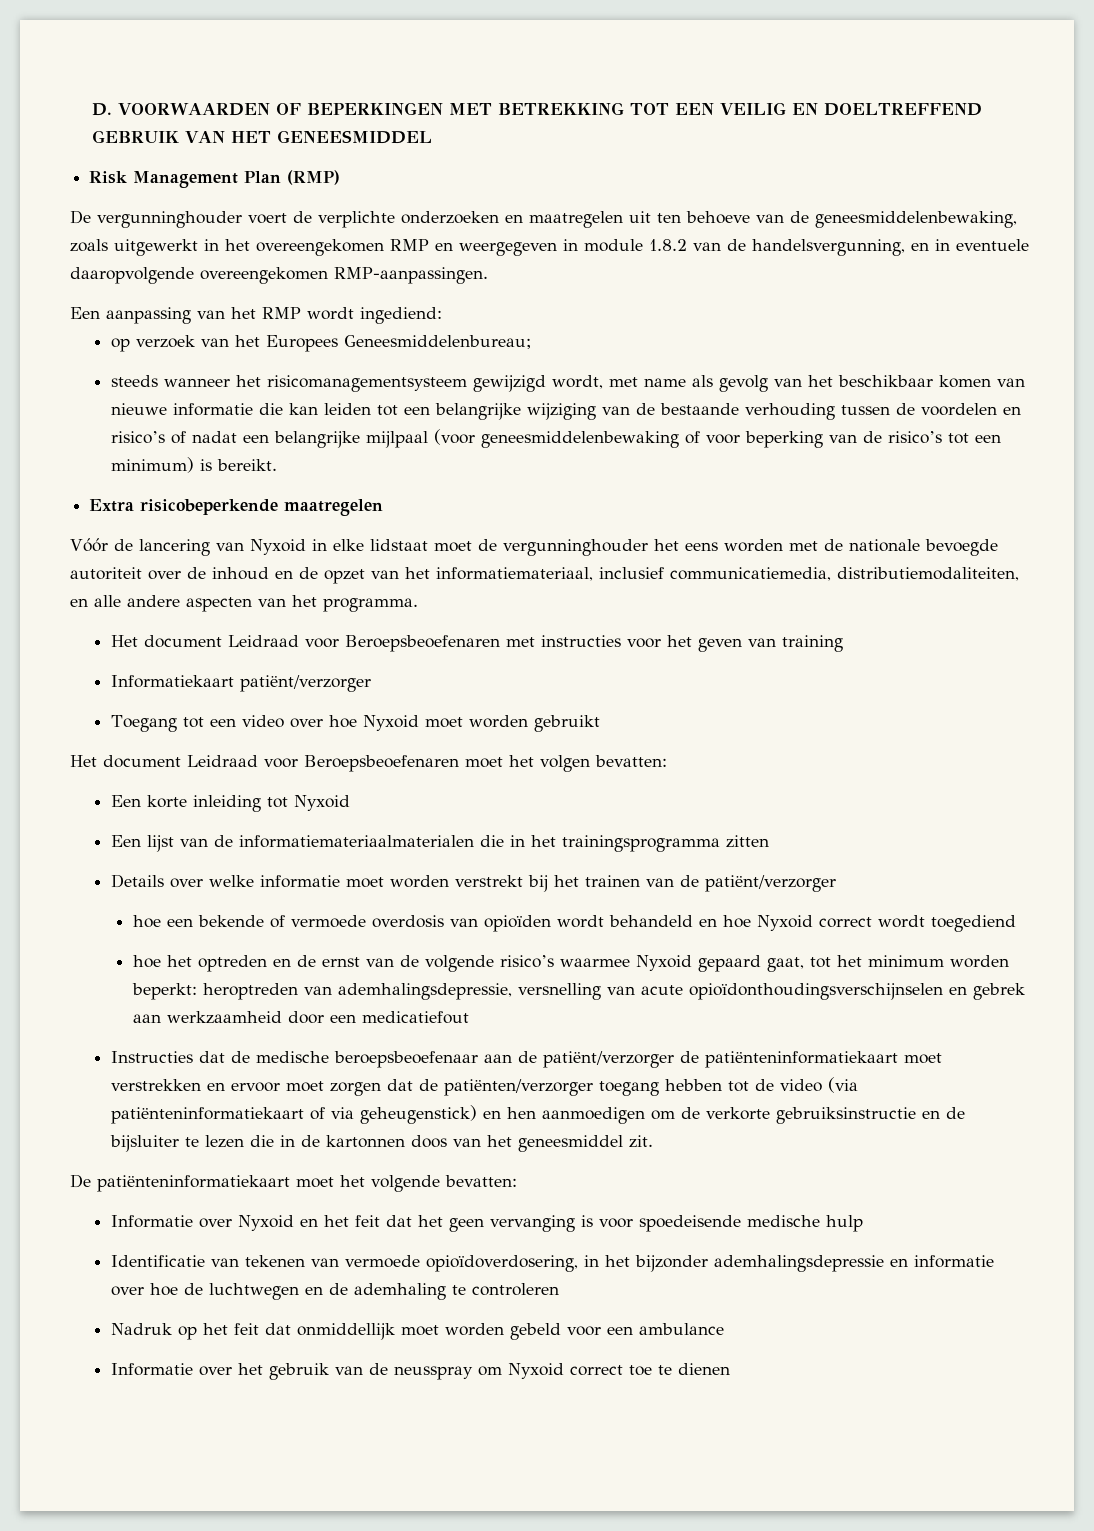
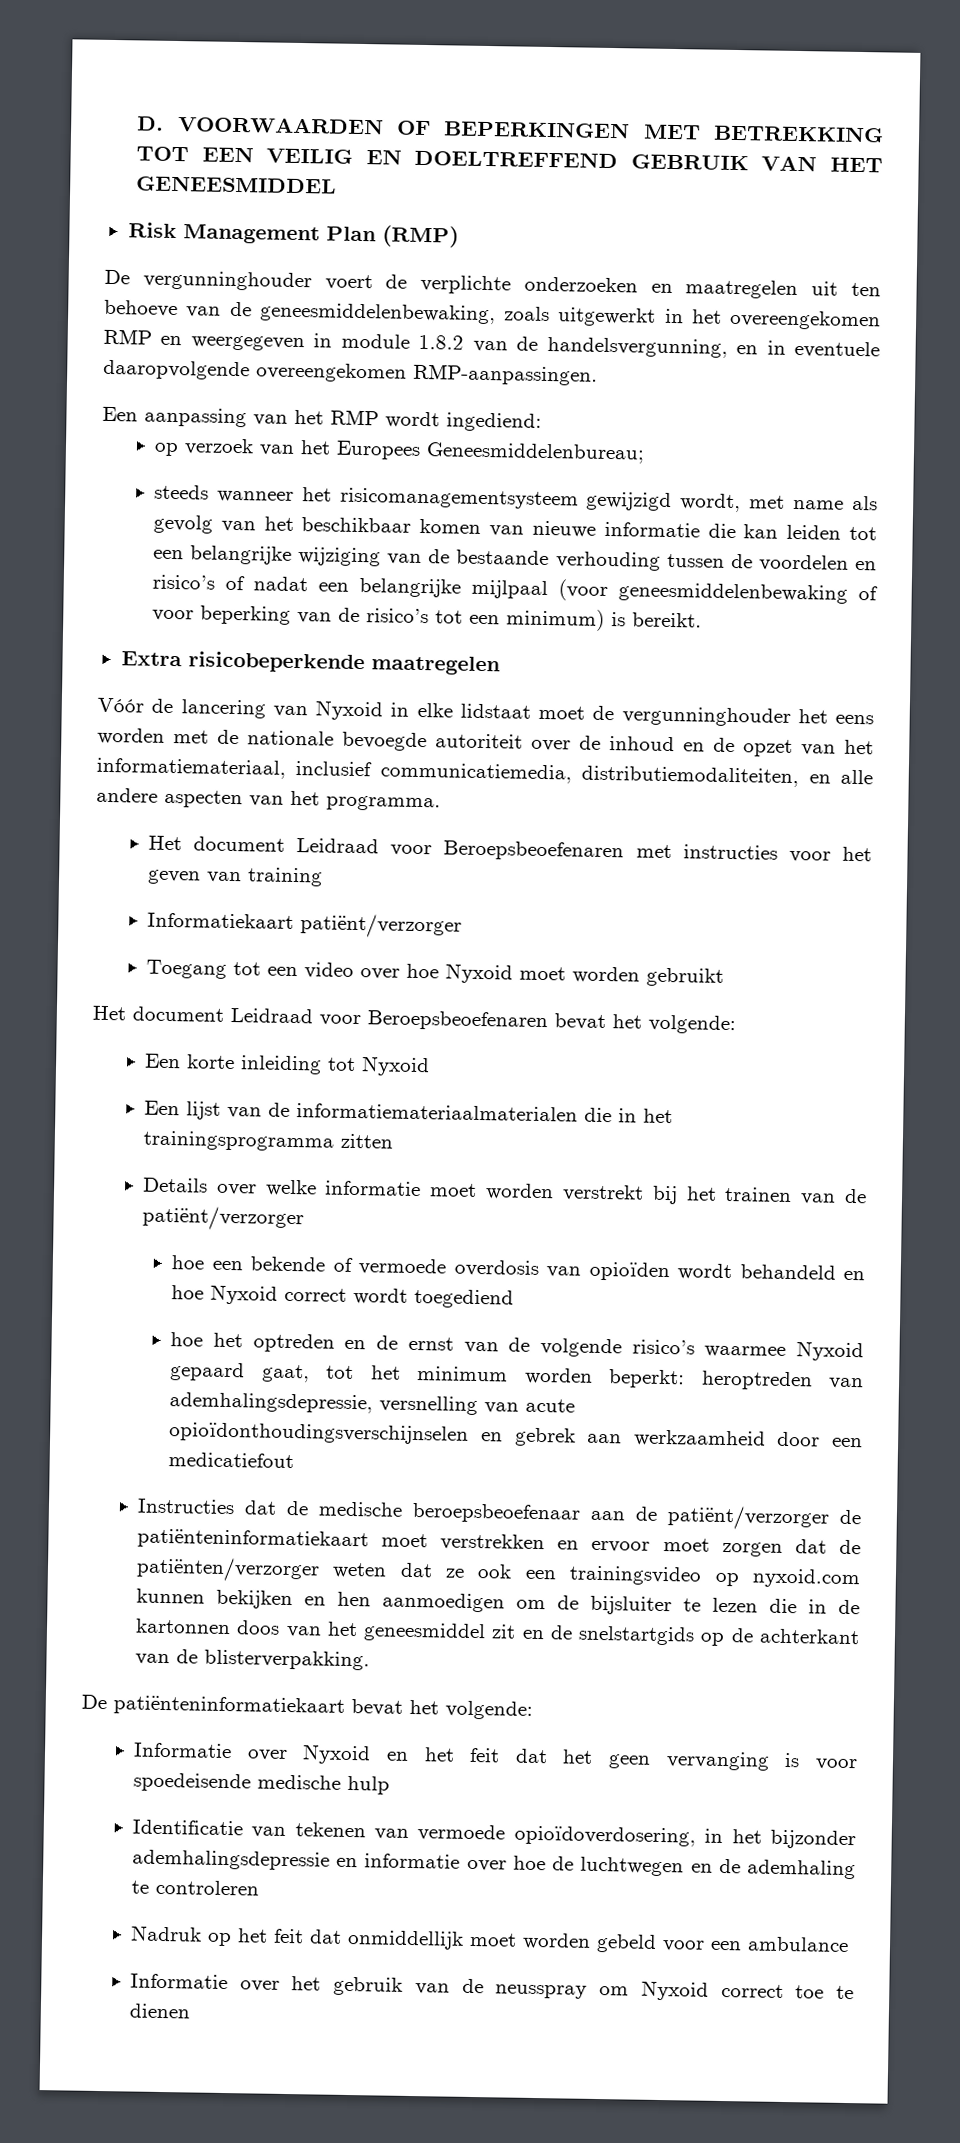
[465,755,667,772] moet het volgen bevatten: -> [554,1013,736,1035] bevat het volgende:
[599,1077,859,1096] [111,1105,478,1124] toegang hebben tot de video (via patiënteninformatiekaart of via geheugenstick) -> [332,1562,862,1589] [135,1588,293,1610] weten dat ze ook een trainingsvideo op nyxoid.com kunnen bekijken
[706,1107,966,1124] verkorte gebruiksinstructie en de -> (579, 1602) none
[629,1135,654,1148] [70,1174,517,1192] zit. // De patiënteninformatiekaart moet het volgende bevatten: -> [491,1624,861,1647] [134,1649,370,1671] [81,1694,533,1720] zit en de snelstartgids op de achterkant van de blisterverpakking. // De patiënteninformatiekaart bevat het volgende:

